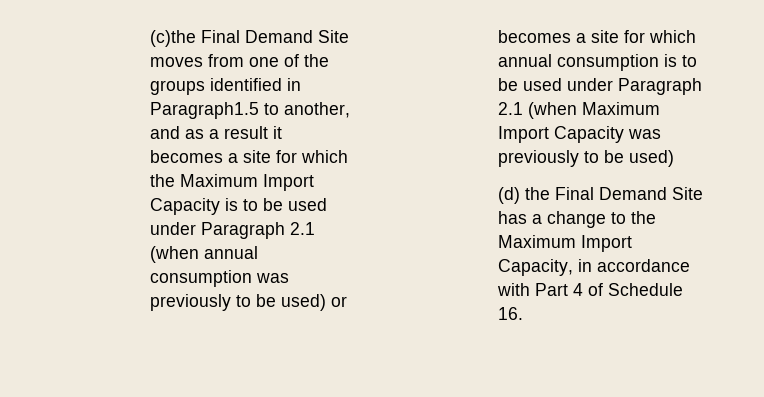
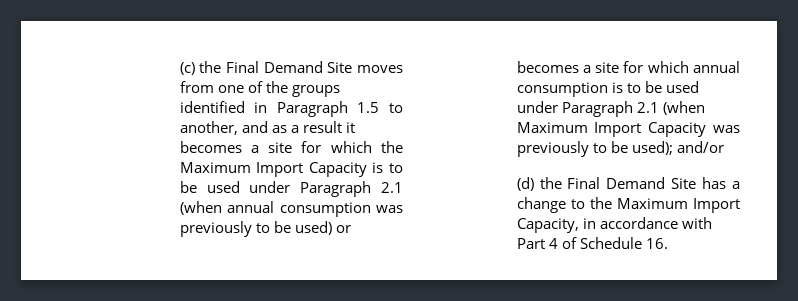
[150,30,197,47] (c)the -> [179,61,222,75] (c) the
[150,102,260,119] Paragraph1.5 -> [276,101,380,117] Paragraph 1.5
[629,150,675,167] used) -> [631,141,724,155] used); and/or

